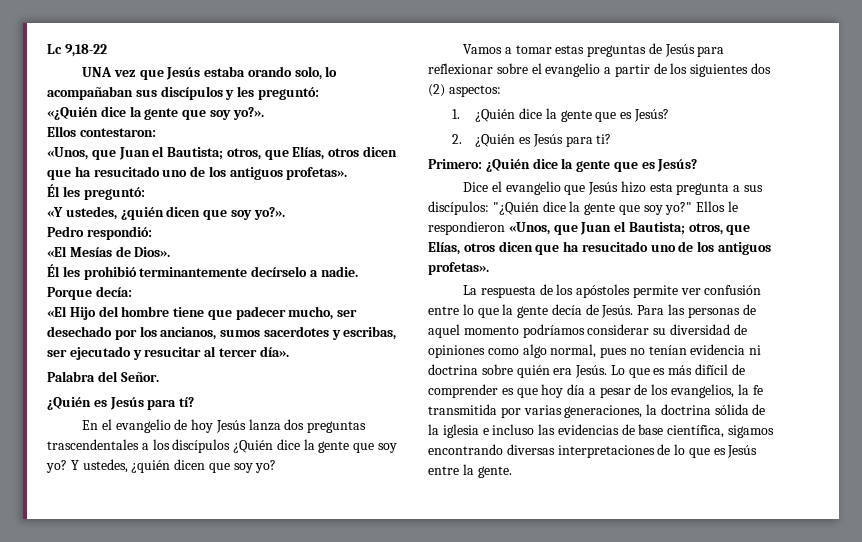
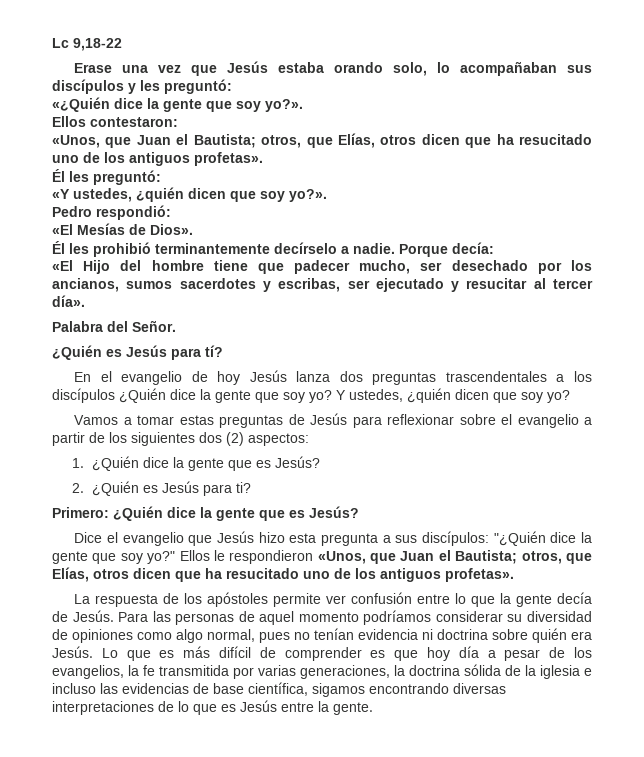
[81,67,112,77] UNA -> [74,63,149,73] Erase una

